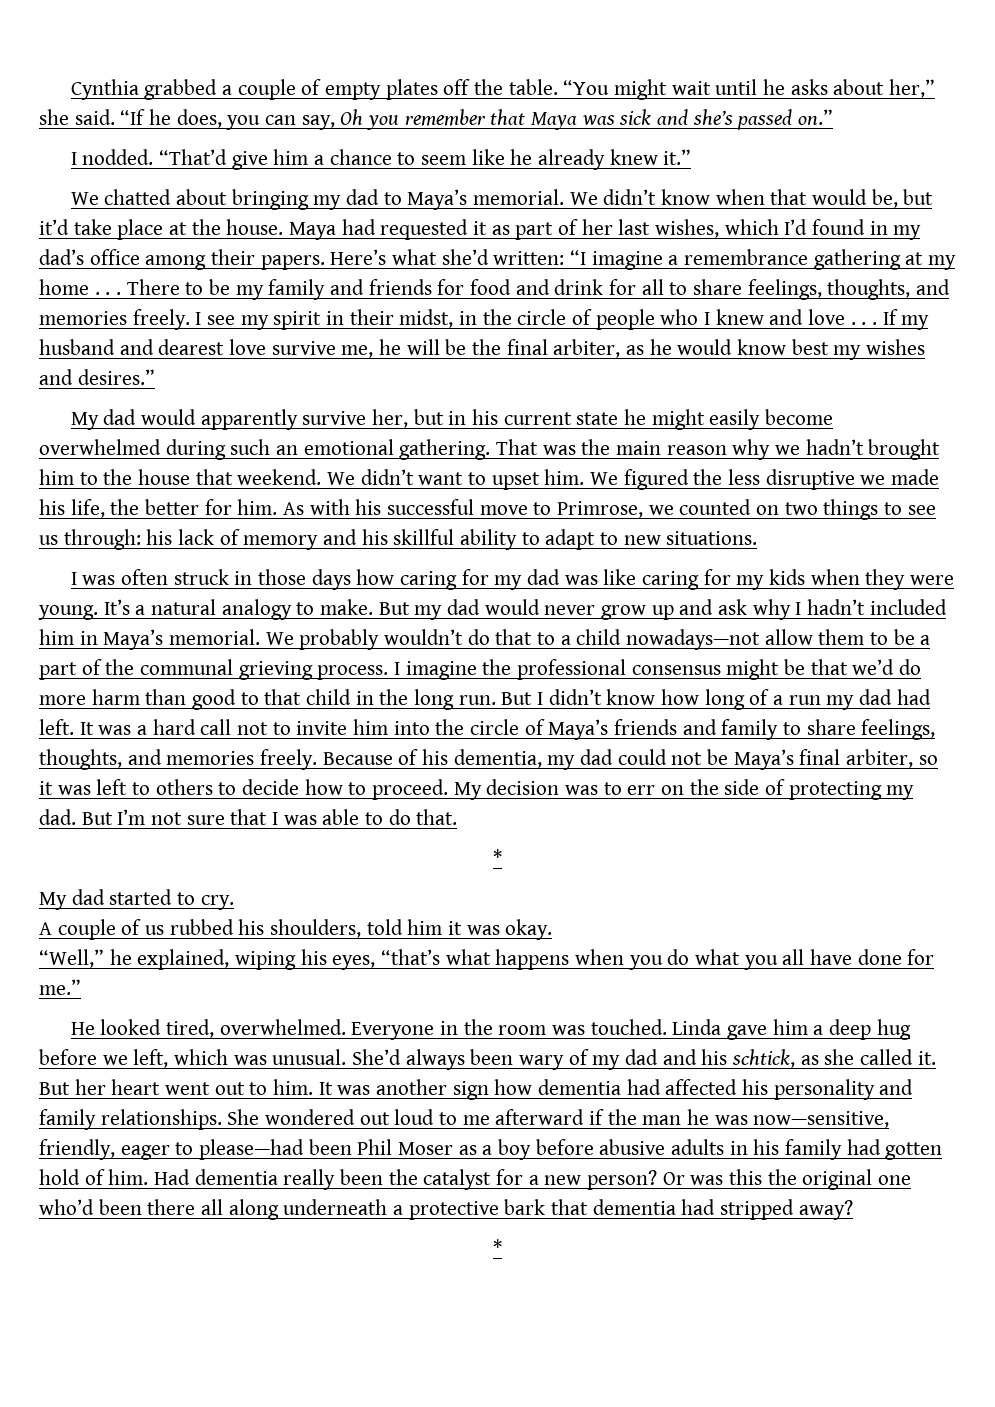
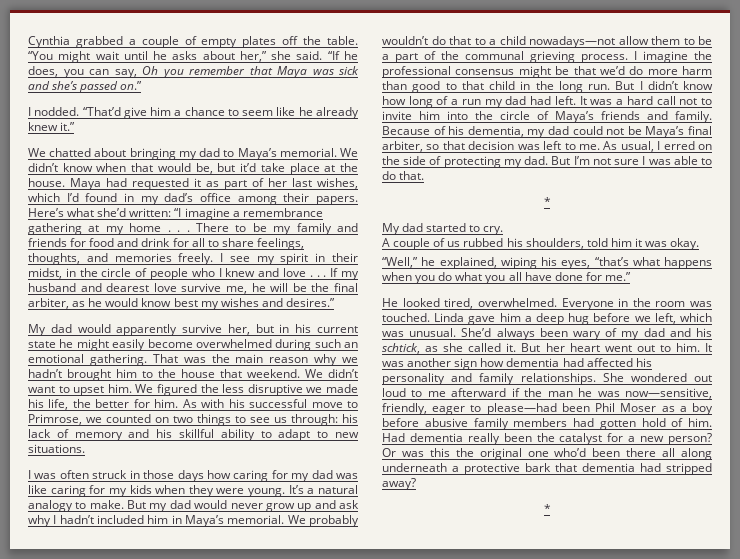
[721,719,936,740] [39,749,318,770] family to share feelings, thoughts, and memories freely. -> [675,111,712,123] family.
[39,781,53,795] it -> [442,141,515,150] that decision
[155,779,656,800] others to decide how to proceed. My decision was to err -> [578,141,695,152] me. As usual, I erred
[230,809,268,825] that -> (640, 162) none
[671,1139,843,1160] adults in his family -> [473,418,568,430] family members

